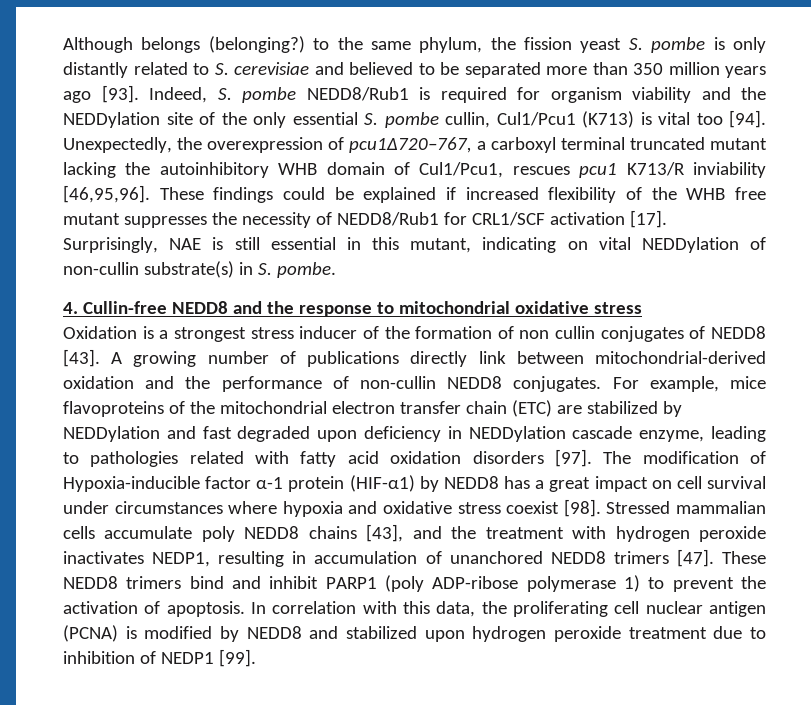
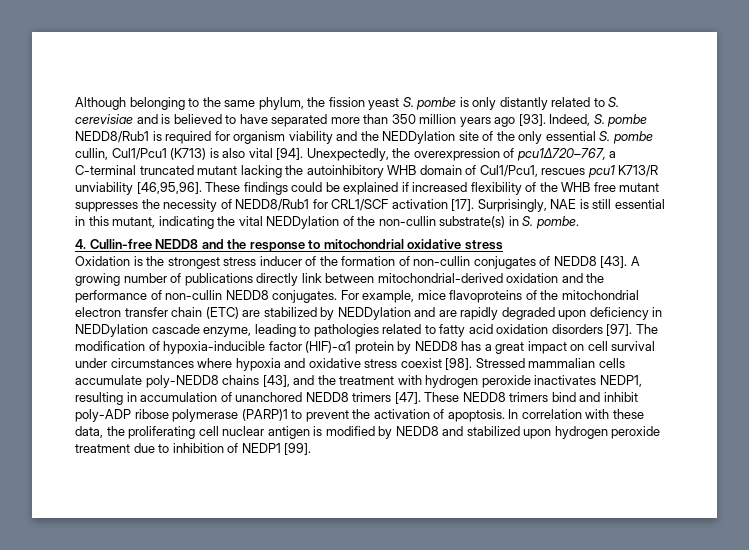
[141,36,305,53] belongs (belonging?) -> [129,97,185,110] belonging
(344, 68) none -> [161,114,171,124] is
[440,62,459,75] be -> [239,114,268,124] have
[658,112,723,125] vital too -> [222,148,273,158] also vital
[491,137,625,153] carboxyl terminal -> [75,165,136,175] C-terminal
[692,162,766,178] inviability -> [75,182,133,195] unviability
[567,241,588,250] on -> [217,216,236,226] the
(766, 243) none -> [357,216,376,226] the
[159,330,169,339] a -> [146,256,165,266] the
[519,326,596,339] non cullin -> [413,256,471,266] non-cullin
[202,426,232,439] fast -> [438,307,499,320] are rapidly
[255,451,290,464] with -> [424,325,436,334] to
[63,475,415,492] Hypoxia-inducible factor α-1 protein (HIF-α1) -> [163,341,394,354] hypoxia-inducible factor (HIF)-α1 protein
[201,526,300,542] poly NEDD8 -> [145,375,219,388] poly-NEDD8
[325,575,640,592] PARP1 (poly ADP-ribose polymerase 1) -> [75,409,288,422] poly-ADP ribose polymerase (PARP)1
[402,601,430,614] this -> [612,409,644,419] these
[63,625,118,642] (PCNA) -> (310, 432) none

